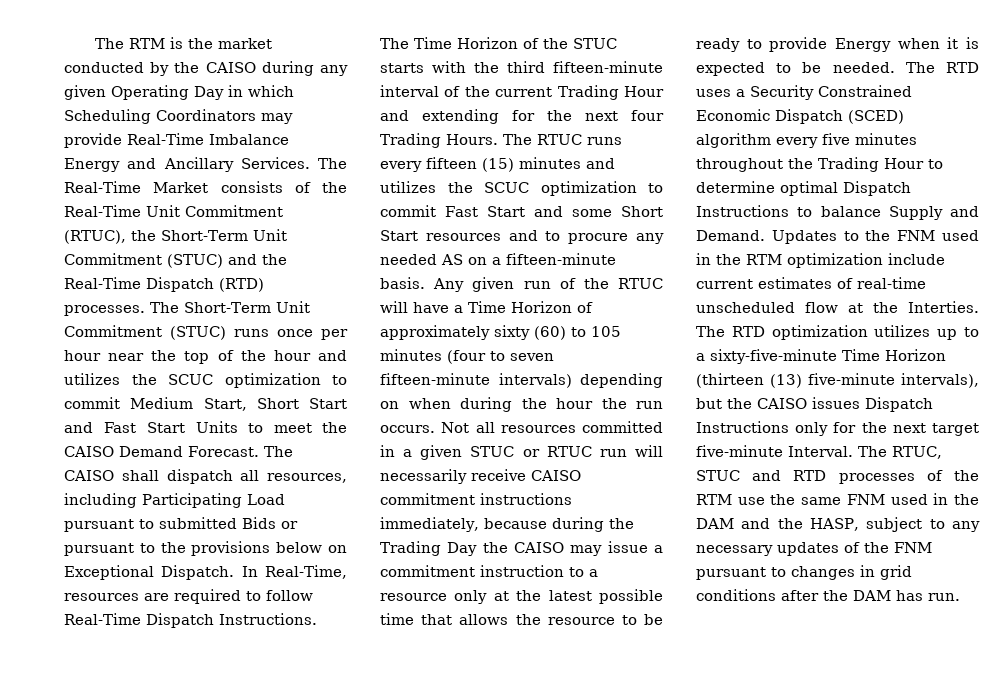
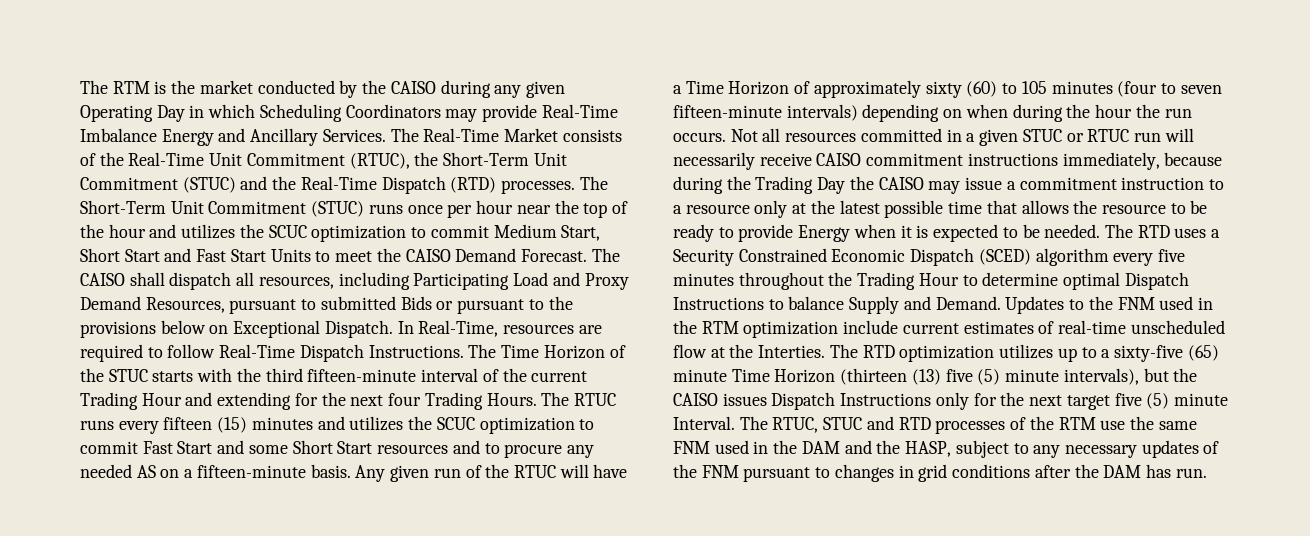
(285, 499) none -> [552,272,629,290] [80,296,225,313] and Proxy Demand Resources,
[710,349,837,364] sixty-five-minute -> [1113,345,1219,362] [673,369,727,382] sixty-five (65) minute
[808,373,895,385] five-minute -> [945,369,1060,385] five (5) minute
[696,445,783,457] five-minute -> [1114,393,1228,409] five (5) minute

